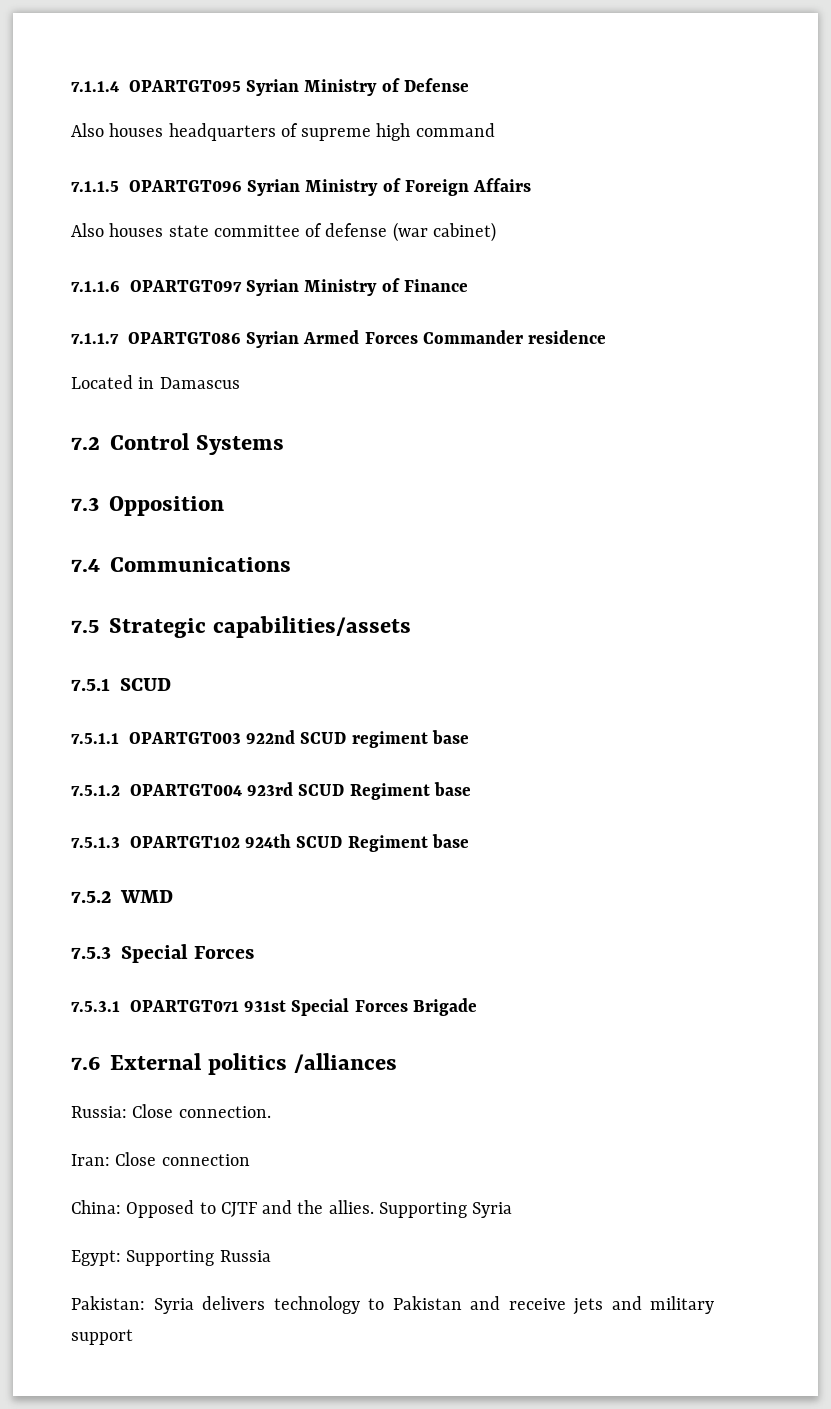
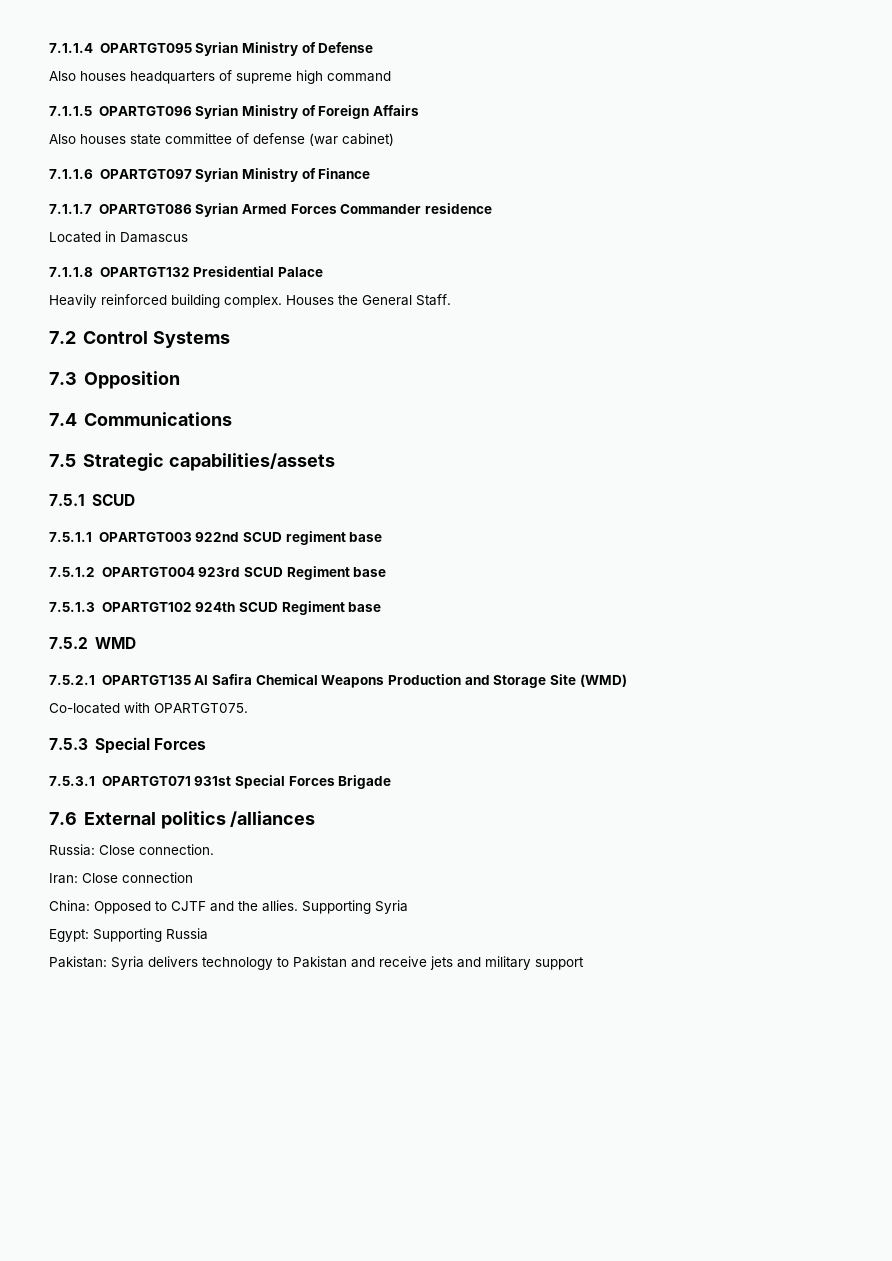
(240, 383) none -> [49,266,324,277] [49,294,451,308] // 7.1.1.8 OPARTGT132 Presidential Palace // Heavily reinforced building complex. Houses the General Staff.
(173, 896) none -> [49,674,627,688] [49,702,248,714] // 7.5.2.1 OPARTGT135 Al Safira Chemical Weapons Production and Storage Site (WMD) // Co-located with OPARTGT075.

